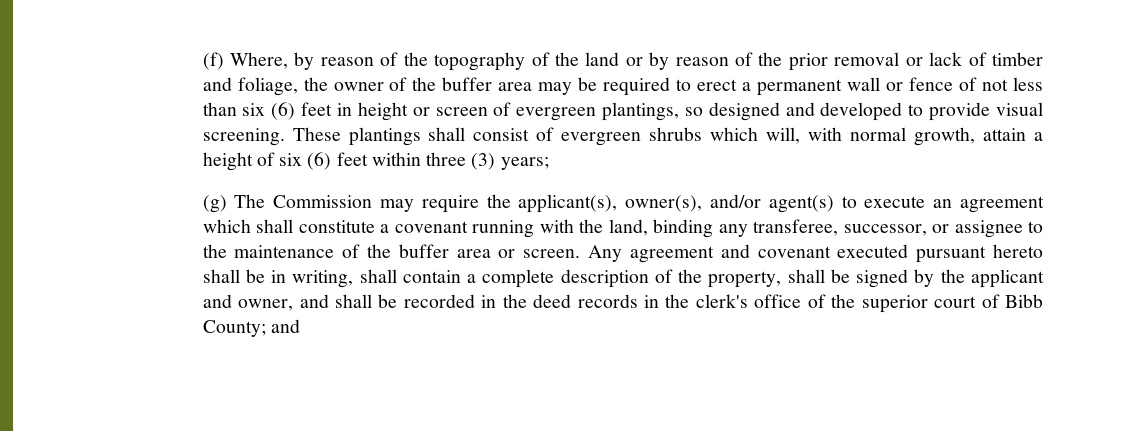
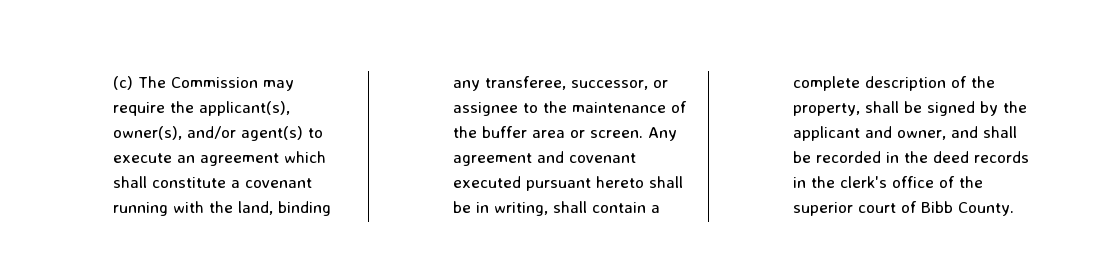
[202,52,1043,71] [202,77,1044,96] [202,102,1043,121] [202,127,1043,146] [202,152,549,171] [202,195,227,213] (f) Where, by reason of the topography of the land or by reason of the prior removal or lack of timber and foliage, the owner of the buffer area may be required to erect a permanent wall or fence of not less than six (6) feet in height or screen of evergreen plantings, so designed and developed to provide visual screening. These plantings shall consist of evergreen shrubs which will, with normal growth, attain a height of six (6) feet within three (3) years; // (g) -> [113,76,134,90] (c)
[202,319,300,337] County; and -> [958,202,1015,216] County.

